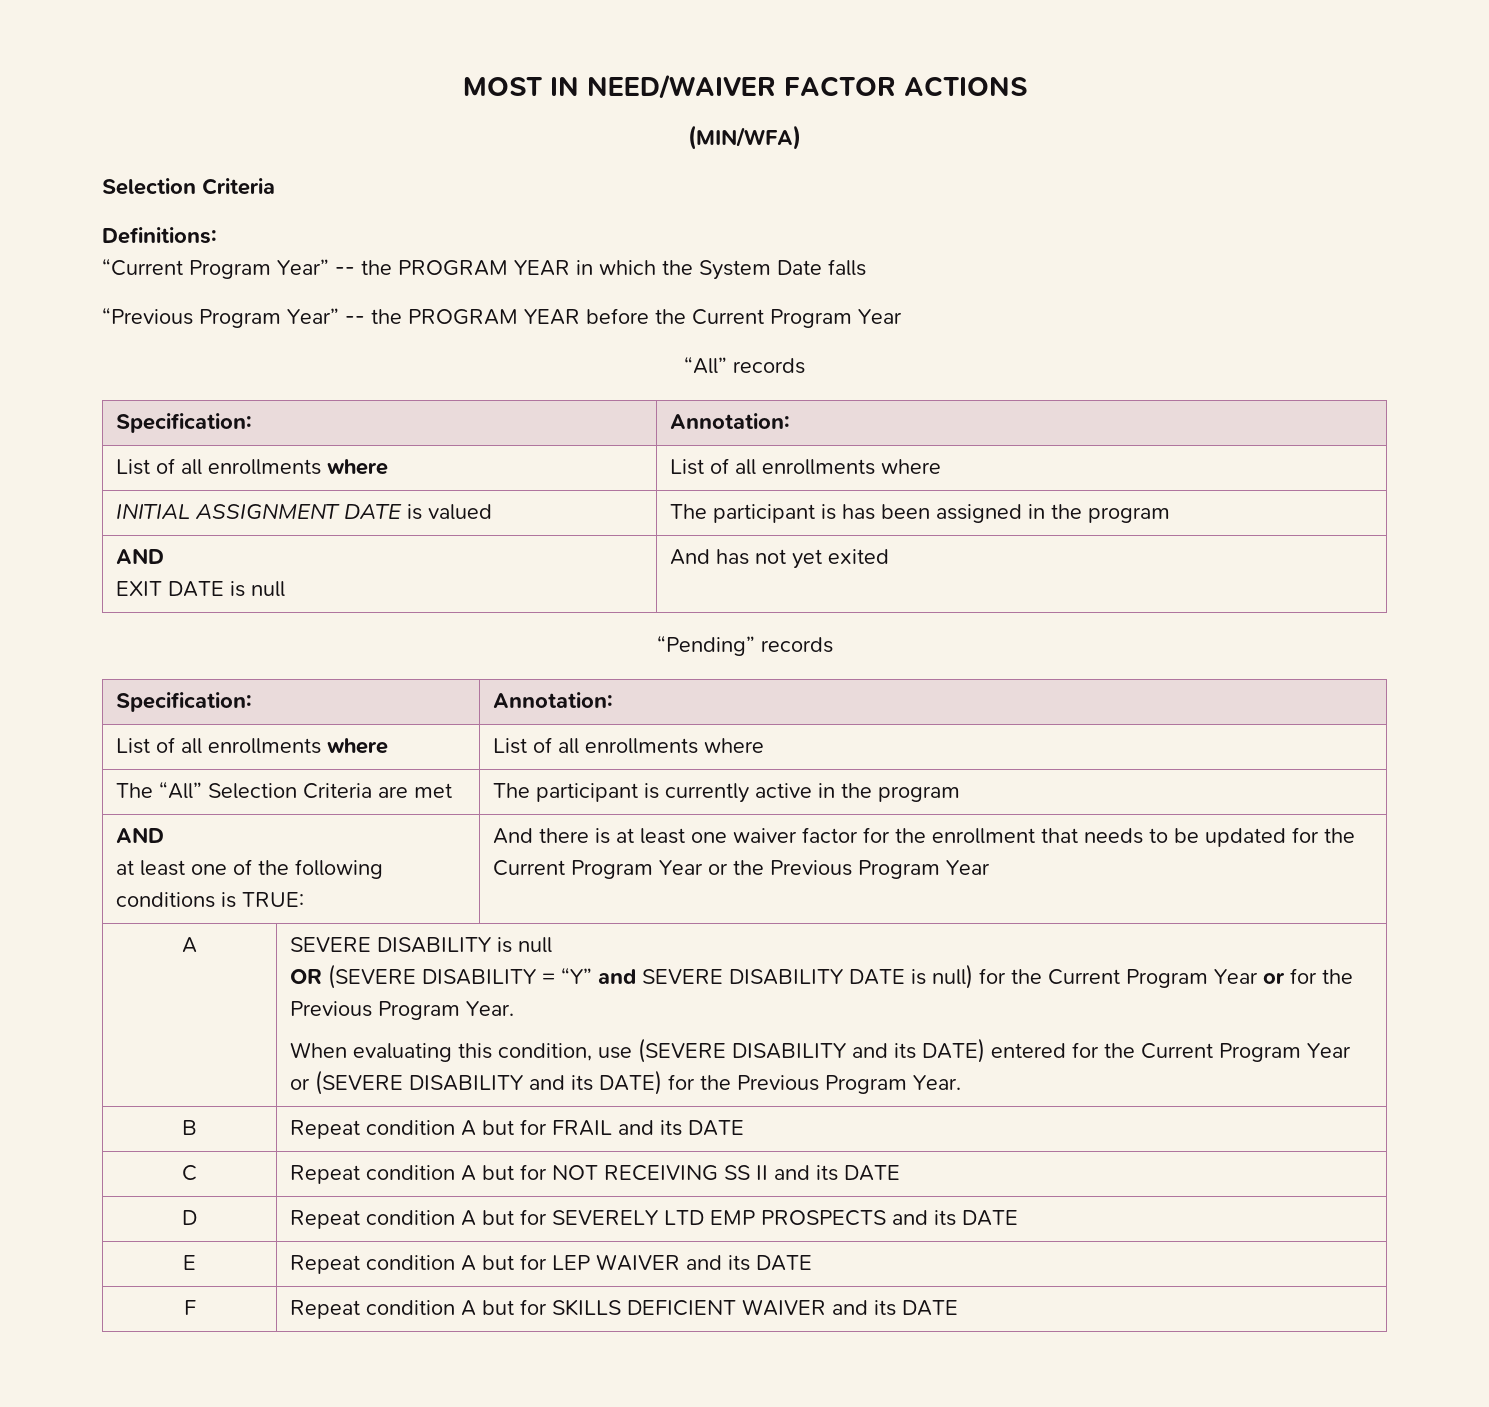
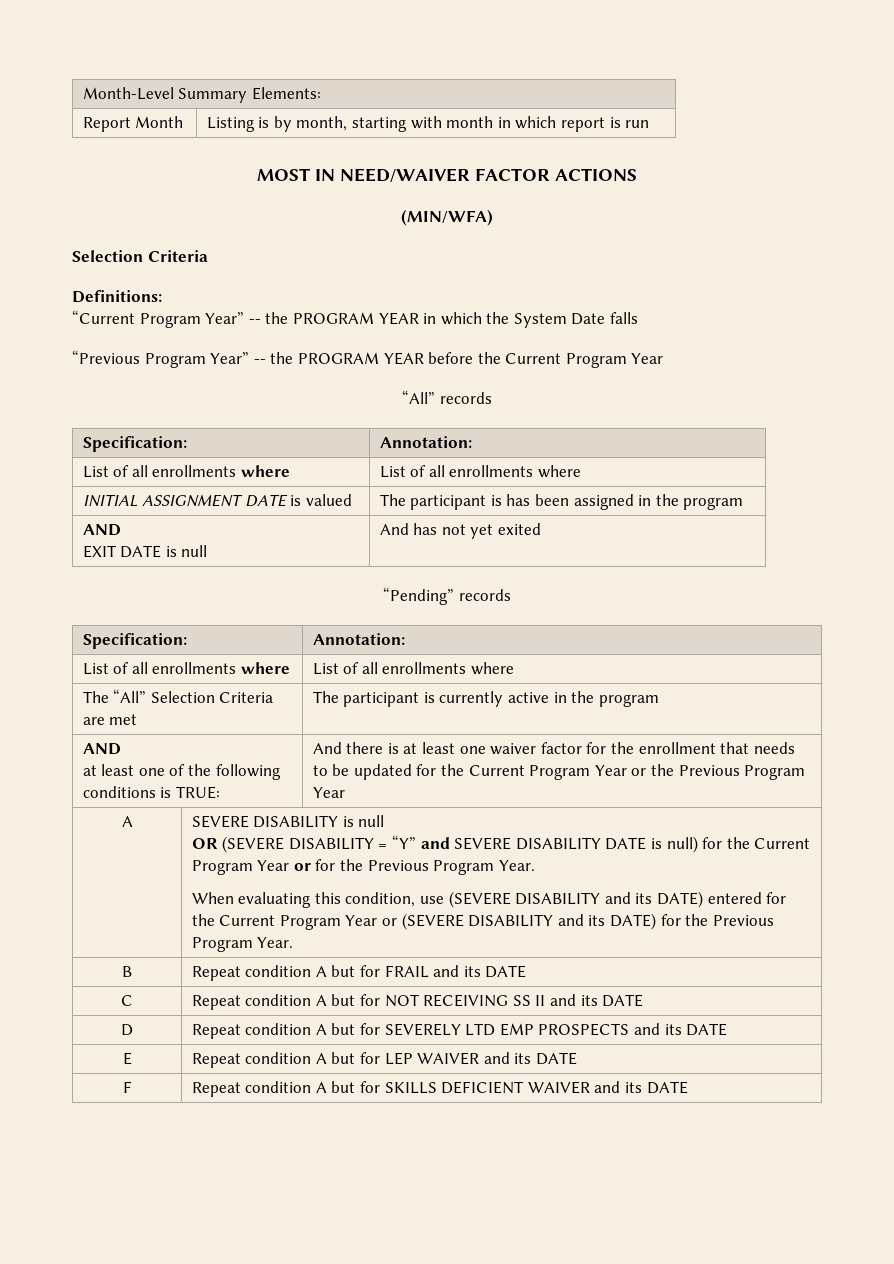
(462, 86) none -> [82,87,321,103] [82,116,184,132] [206,116,650,132] Month-Level Summary Elements: // Report Month | Listing is by month, starting with month in which report is run //

